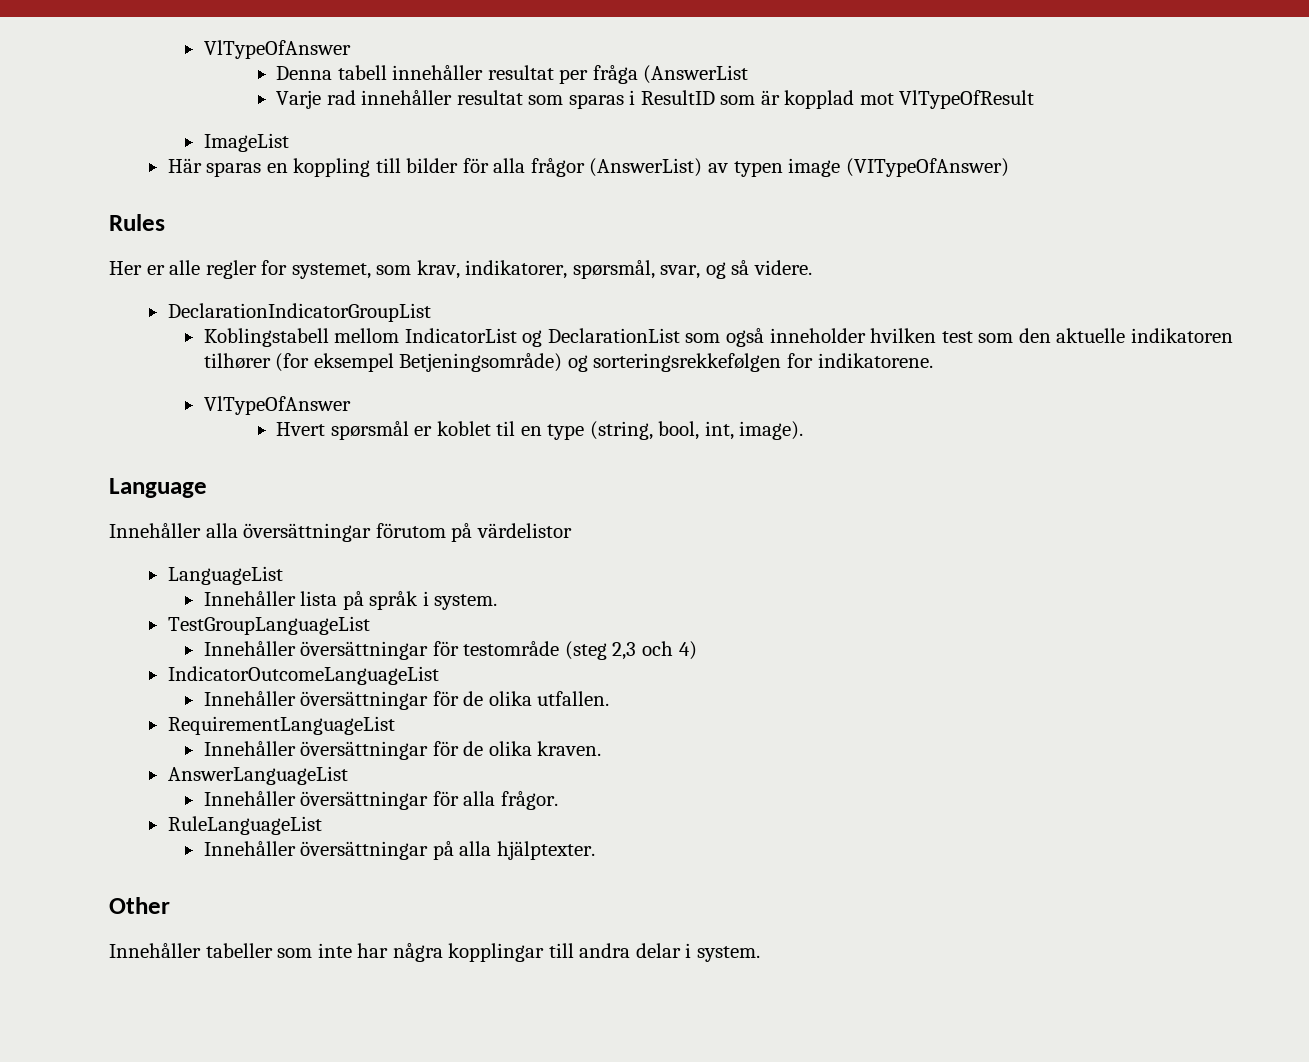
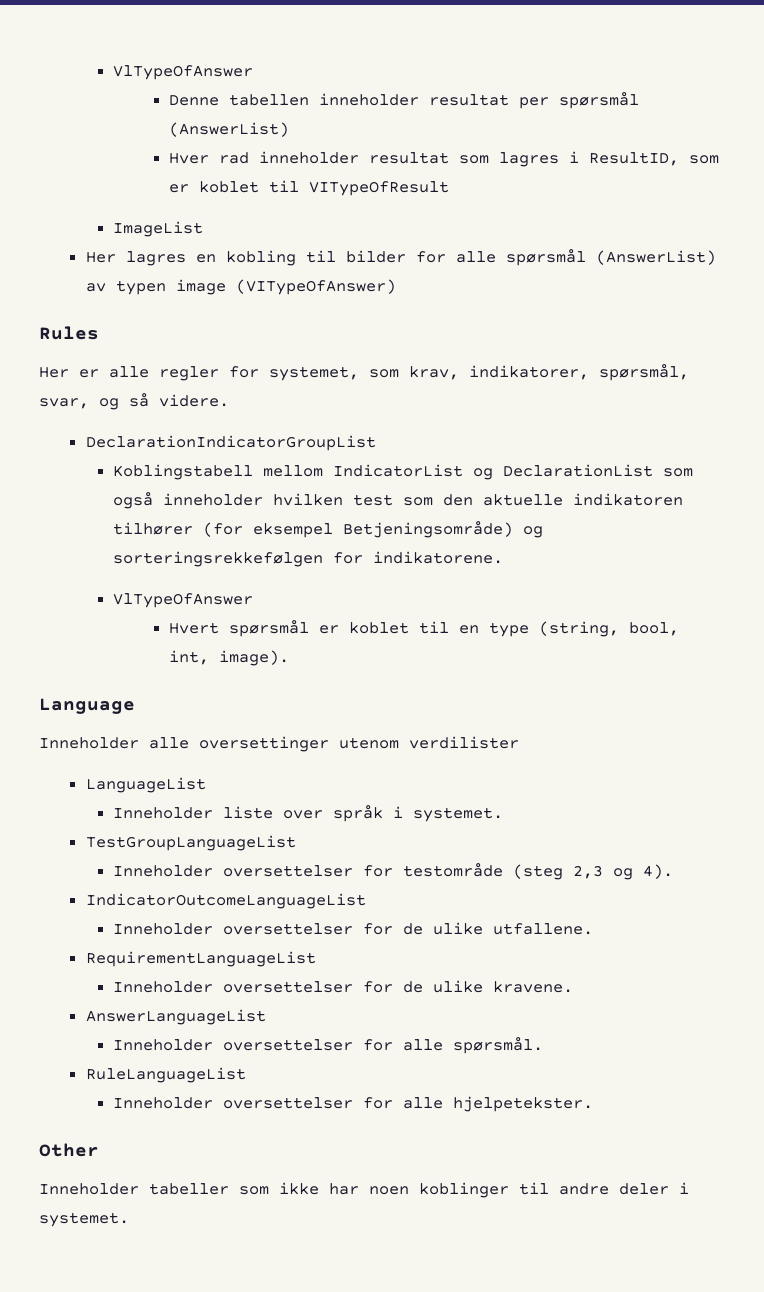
[203,40,351,59] [275,65,749,84] [275,90,1035,109] [203,133,289,152] [167,158,585,177] VlTypeOfAnswer // Denna tabell innehåller resultat per fråga (AnswerList // Varje rad innehåller resultat som sparas i ResultID som är kopplad mot VlTypeOfResult // ImageList // Här sparas en koppling till bilder för alla frågor -> [113,65,254,80] [169,92,640,109] [169,122,290,137] [169,151,720,167] [169,180,450,196] [113,221,204,237] [85,249,586,266] VlTypeOfAnswer // Denne tabellen inneholder resultat per spørsmål (AnswerList) // Hver rad inneholder resultat som lagres i ResultID, som er koblet til VITypeOfResult // ImageList // Her lagres en kobling til bilder for alle spørsmål
[109,523,572,542] [167,566,283,585] [203,591,364,610] Innehåller alla översättningar förutom på värdelistor // LanguageList // Innehåller lista på -> [39,736,519,752] [85,777,206,793] [113,806,324,819] Inneholder alle oversettinger utenom verdilister // LanguageList // Inneholder liste over
[434,594,498,610] system. -> [413,807,504,822] systemet.
[203,641,459,660] Innehåller översättningar för -> [113,865,394,877] Inneholder oversettelser for
[641,641,697,660] och 4) -> [613,864,674,880] og 4).
[203,691,610,710] [167,716,395,735] [203,741,602,760] [167,766,348,785] [203,791,558,810] [167,816,322,835] [203,841,595,860] Innehåller översättningar för de olika utfallen. // RequirementLanguageList // Innehåller översättningar för de olika kraven. // AnswerLanguageList // Innehåller översättningar för alla frågor. // RuleLanguageList // Innehåller översättningar på alla hjälptexter. -> [113,922,594,935] [85,951,316,967] [113,980,574,993] [85,1009,266,1025] [113,1037,544,1054] [85,1067,246,1083] [113,1096,594,1112] Inneholder oversettelser for de ulike utfallene. // RequirementLanguageList // Inneholder oversettelser for de ulike kravene. // AnswerLanguageList // Inneholder oversettelser for alle spørsmål. // RuleLanguageList // Inneholder oversettelser for alle hjelpetekster.
[109,943,201,958] Innehåller -> [39,1183,139,1195] Inneholder
[317,943,760,962] inte har några kopplingar till andra delar i system. -> [279,1182,689,1198] [39,1212,129,1227] ikke har noen koblinger til andre deler i systemet.

